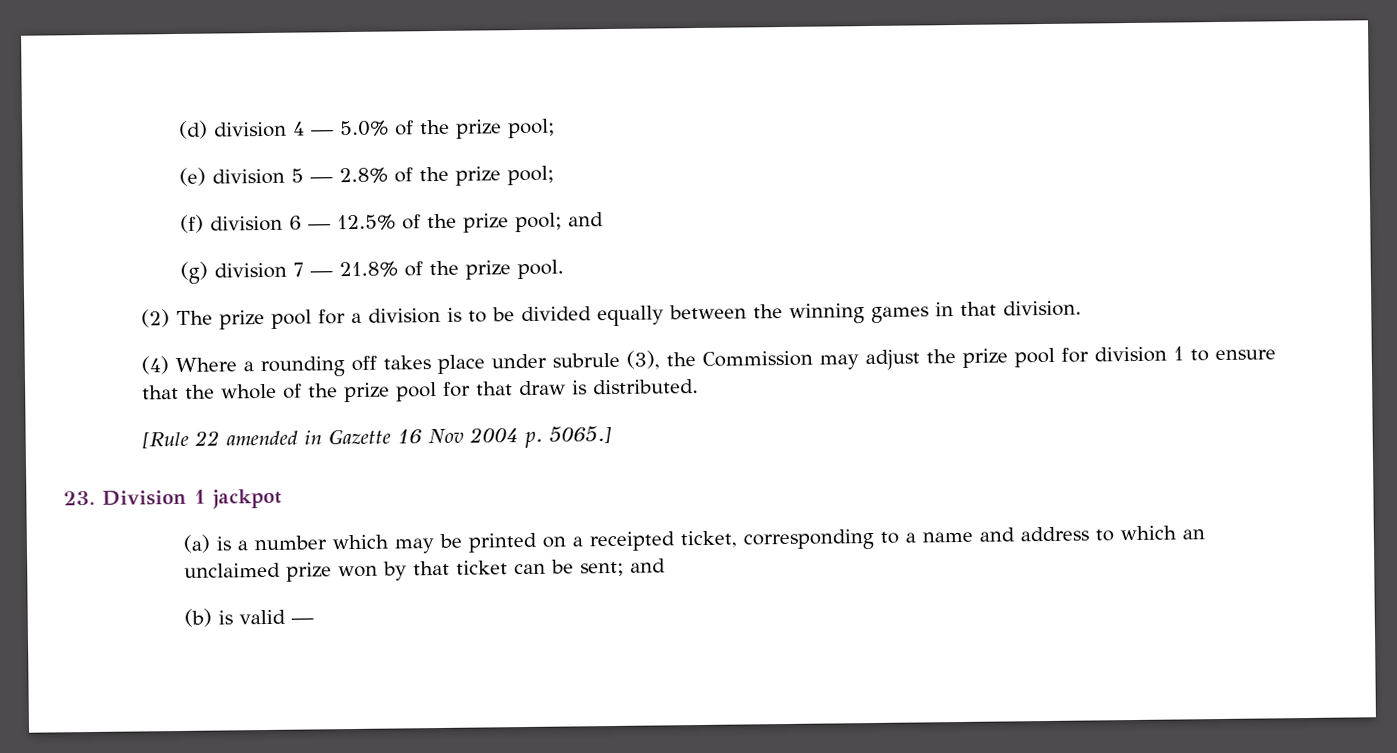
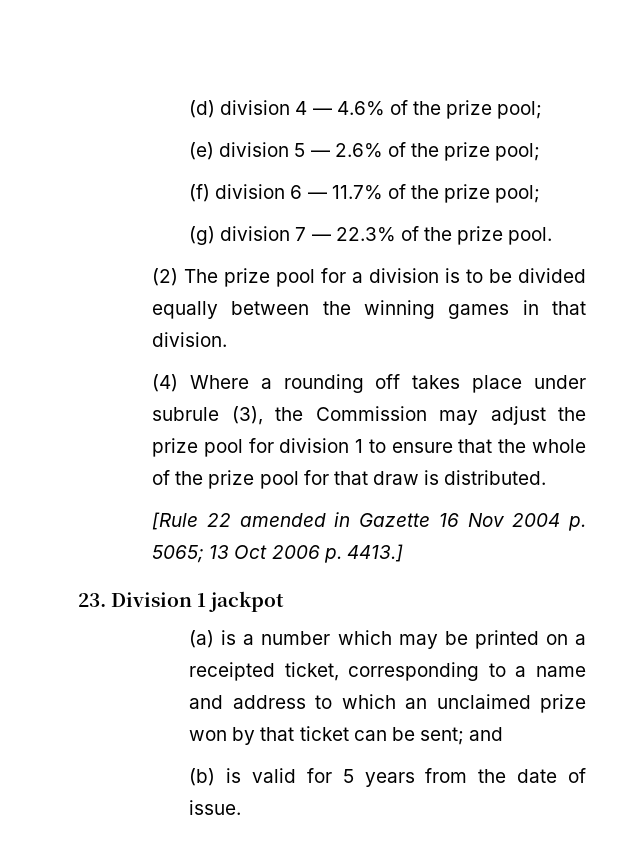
[339,120,389,137] 5.0% -> [336,101,385,116] 4.6%
[338,167,388,184] 2.8% -> [334,143,383,158] 2.6%
[336,212,604,233] 12.5% of the prize pool; and -> [331,184,541,203] 11.7% of the prize pool;
[338,261,398,278] 21.8% -> [335,227,396,242] 22.3%
[548,426,612,444] 5065.] -> [152,544,403,563] 5065; 13 Oct 2006 p. 4413.]
[290,617,314,624] — -> [306,768,586,787] [189,800,242,815] for 5 years from the date of issue.

